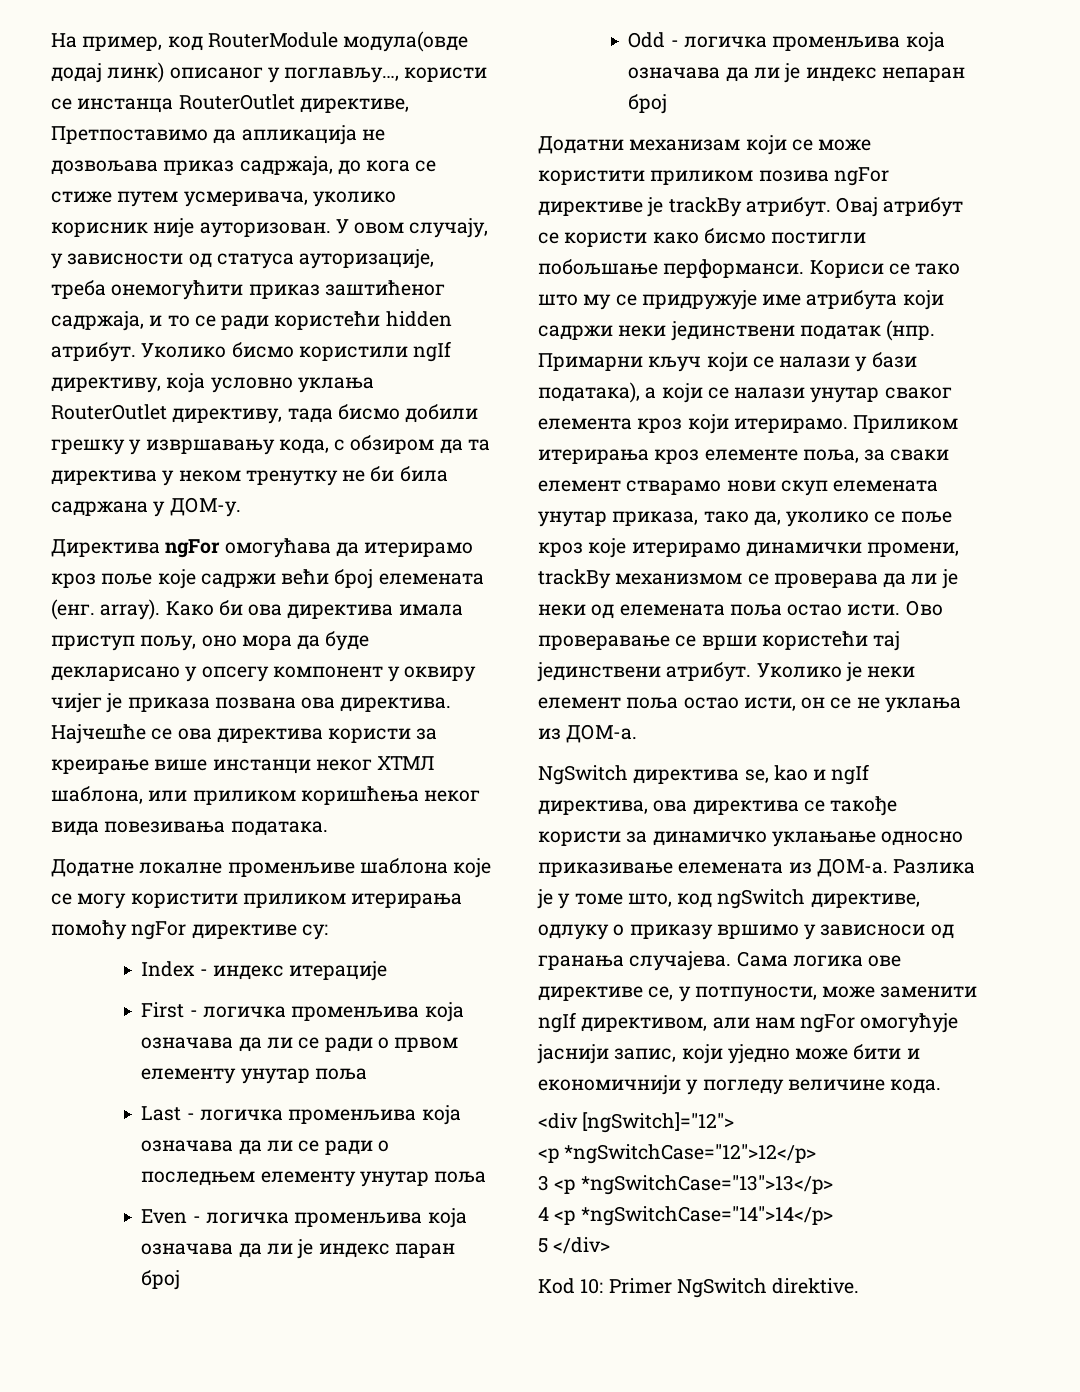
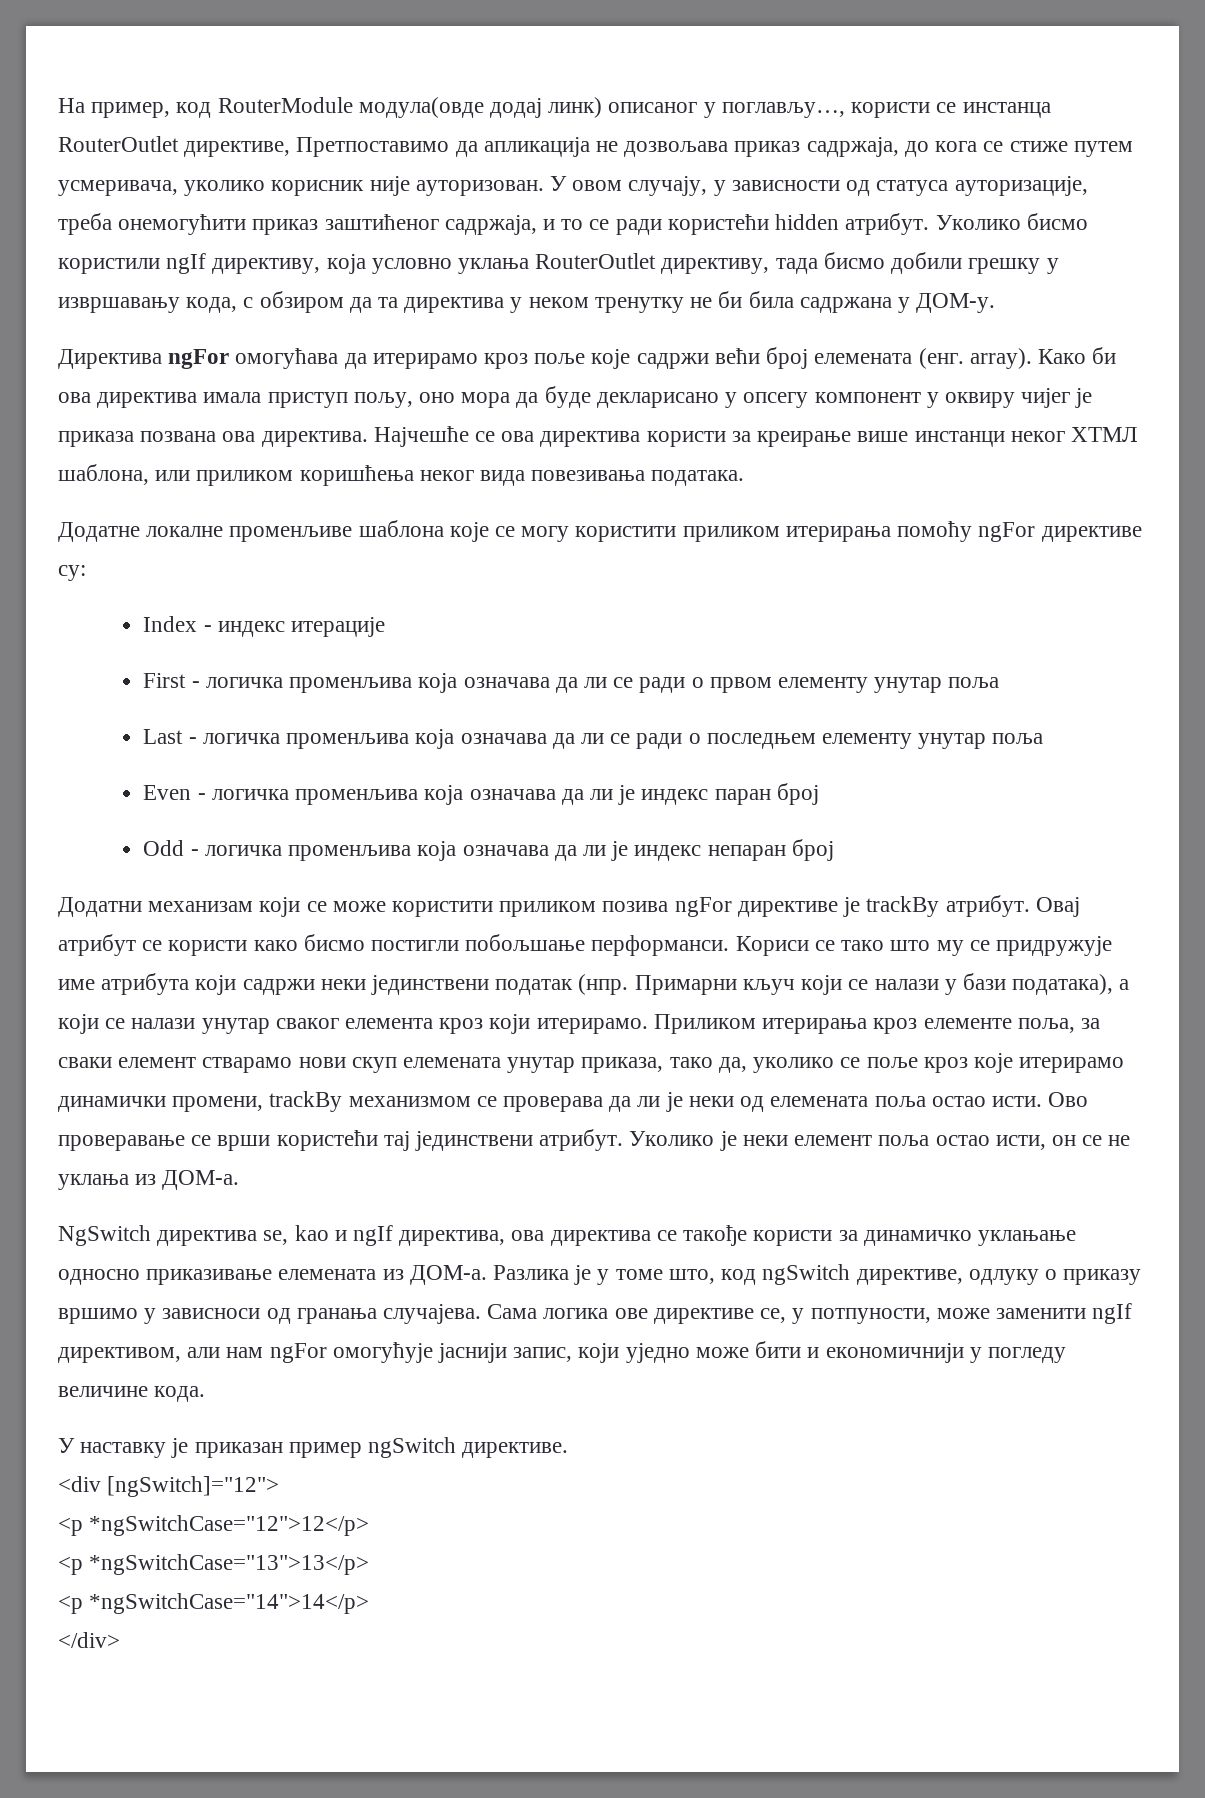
(942, 1086) none -> [58,1437,569,1458] // У наставку је приказан пример ngSwitch директиве.
[538,1175,549,1191] 3 -> (370, 1525) none
[538,1207,549,1221] 4 -> (370, 1564) none
[538,1238,548,1253] 5 -> (370, 1603) none
[538,1278,860,1298] // Kod 10: Primer NgSwitch direktive. -> (120, 1640) none

